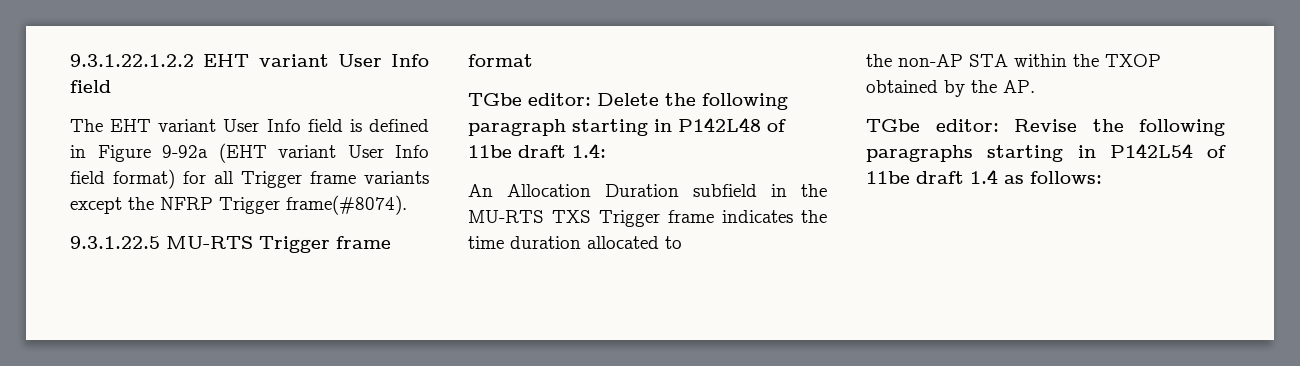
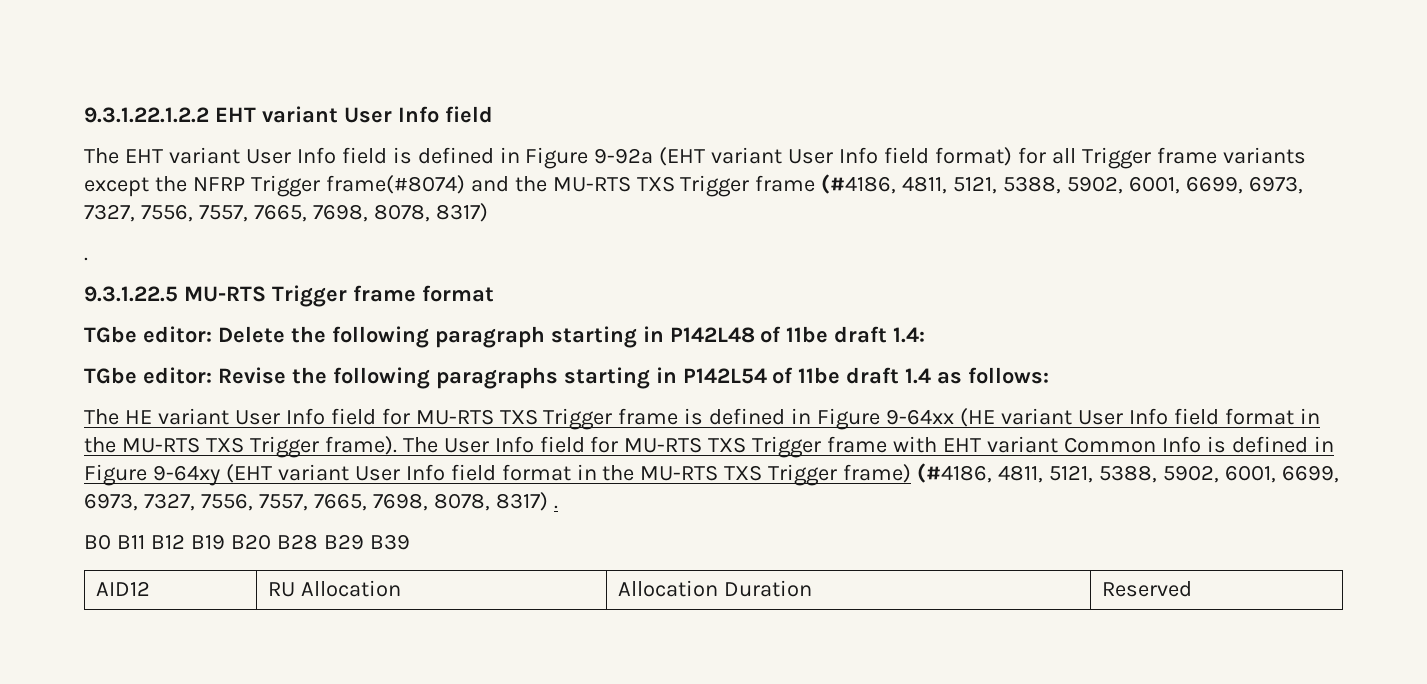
[286,195,407,215] frame(#8074). -> [325,174,1303,197] [84,203,488,222] [84,257,88,261] frame(#8074) and the MU-RTS TXS Trigger frame (#4186, 4811, 5121, 5388, 5902, 6001, 6699, 6973, 7327, 7556, 7557, 7665, 7698, 8078, 8317) // .
[468,184,827,197] [468,210,827,227] [468,236,682,249] [866,54,1161,67] [866,80,1035,97] // An Allocation Duration subfield in the MU-RTS TXS Trigger frame indicates the time duration allocated to // the non-AP STA within the TXOP obtained by the AP. -> (926, 335) none
(1102, 177) none -> [84,408,1320,430] [84,436,1334,458] [84,463,1339,486] [84,492,558,511] [84,534,410,550] [95,581,150,596] [267,580,401,597] [617,580,812,597] [1101,581,1192,597] // The HE variant User Info field for MU-RTS TXS Trigger frame is defined in Figure 9-64xx (HE variant User Info field format in the MU-RTS TXS Trigger frame). The User Info field for MU-RTS TXS Trigger frame with EHT variant Common Info is defined in Figure 9-64xy (EHT variant User Info field format in the MU-RTS TXS Trigger frame) (#4186, 4811, 5121, 5388, 5902, 6001, 6699, 6973, 7327, 7556, 7557, 7665, 7698, 8078, 8317) . // B0 B11 B12 B19 B20 B28 B29 B39 // AID12 | RU Allocation | Allocation Duration | Reserved

